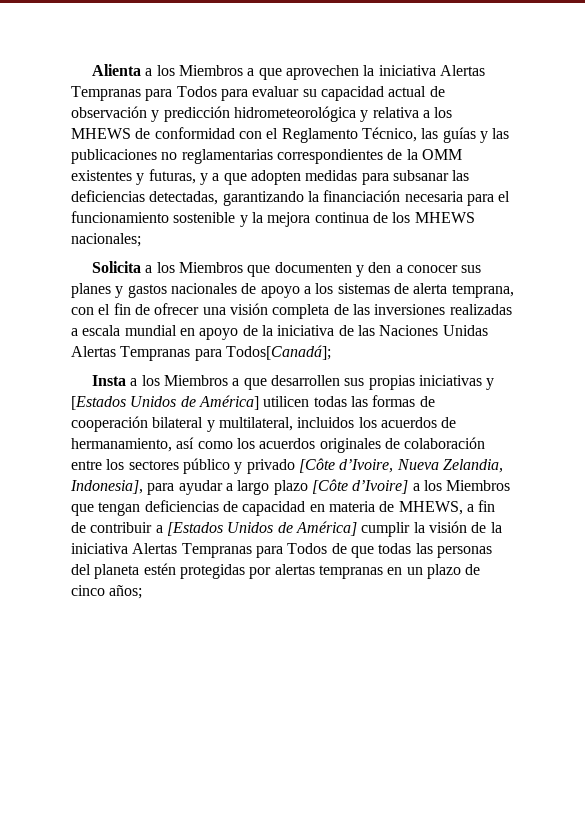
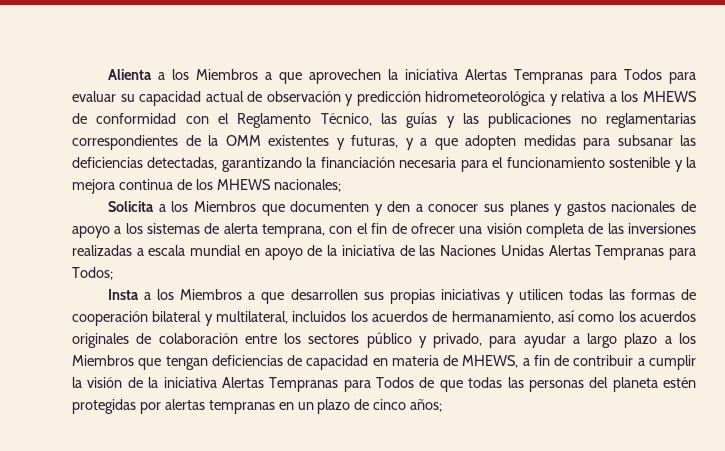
[225,345,331,360] Todos[Canadá]; -> [72,267,113,280] Todos;
[71,395,259,410] [Estados Unidos de América] -> (514, 298) none
[246,458,503,474] [70,480,143,494] privado [Côte d’Ivoire, Nueva Zelandia, Indonesia], -> [433,333,483,348] privado,
[311,479,409,494] [Côte d’Ivoire] -> (658, 340) none
[166,521,357,536] [Estados Unidos de América] -> (645, 362) none

